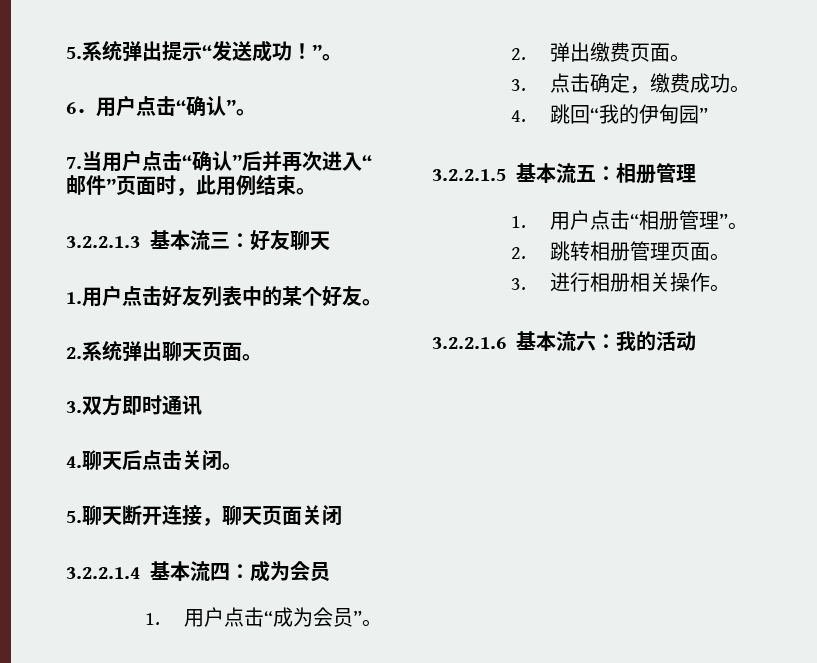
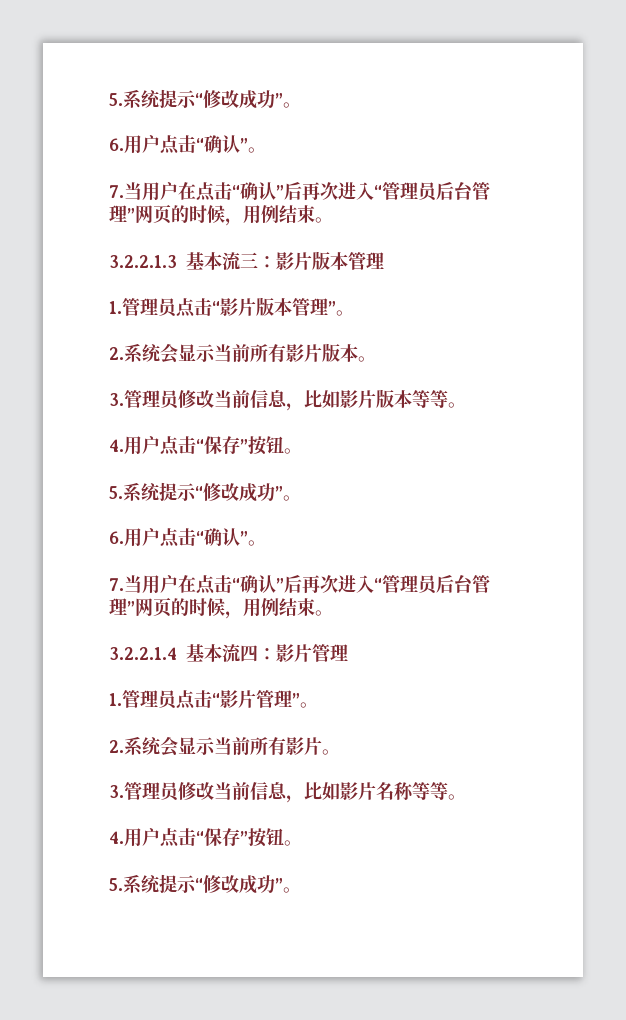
[66,40,342,62] [66,95,256,117] [66,150,372,172] [66,175,216,196] 5.系统弹出提示“发送成功！”。 // 6．用户点击“确认”。 // 7.当用户点击“确认”后并再次进入“邮件”页面时，此 -> [109,89,301,109] [109,135,266,155] [109,181,490,202] [109,204,243,226] 5.系统提示“修改成功”。 // 6.用户点击“确认”。 // 7.当用户在点击“确认”后再次进入“管理员后台管理”网页的时候，
[250,230,330,251] [66,285,382,307] [66,340,262,362] [66,395,202,416] [66,450,242,471] [66,505,342,526] [66,560,330,582] [144,607,382,627] [510,42,690,62] [510,73,750,94] [510,104,708,124] [432,163,696,184] [510,210,748,230] [510,241,730,261] [510,272,730,292] [432,331,696,352] 好友聊天 // 1.用户点击好友列表中的某个好友。 // 2.系统弹出聊天页面。 // 3.双方即时通讯 // 4.聊天后点击关闭。 // 5.聊天断开连接，聊天页面关闭 // 3.2.2.1.4基本流四：成为会员 // 1.用户点击“成为会员”。 // 2.弹出缴费页面。 // 3.点击确定，缴费成功。 // 4.跳回“我的伊甸园” // 3.2.2.1.5基本流五：相册管理 // 1.用户点击“相册管理”。 // 2.跳转相册管理页面。 // 3.进行相册相关操作。 // 3.2.2.1.6基本流六：我的活动 -> [276,251,384,270] [109,297,354,318] [109,343,376,364] [109,389,466,411] [109,436,302,456] [109,482,301,502] [109,528,266,548] [109,574,490,595] [109,597,333,619] [109,644,348,662] [109,690,318,710] [109,736,340,757] [109,782,466,803] [109,828,302,848] [109,874,301,894] 影片版本管理 // 1.管理员点击“影片版本管理”。 // 2.系统会显示当前所有影片版本。 // 3.管理员修改当前信息，比如影片版本等等。 // 4.用户点击“保存”按钮。 // 5.系统提示“修改成功”。 // 6.用户点击“确认”。 // 7.当用户在点击“确认”后再次进入“管理员后台管理”网页的时候，用例结束。 // 3.2.2.1.4基本流四：影片管理 // 1.管理员点击“影片管理”。 // 2.系统会显示当前所有影片。 // 3.管理员修改当前信息，比如影片名称等等。 // 4.用户点击“保存”按钮。 // 5.系统提示“修改成功”。

